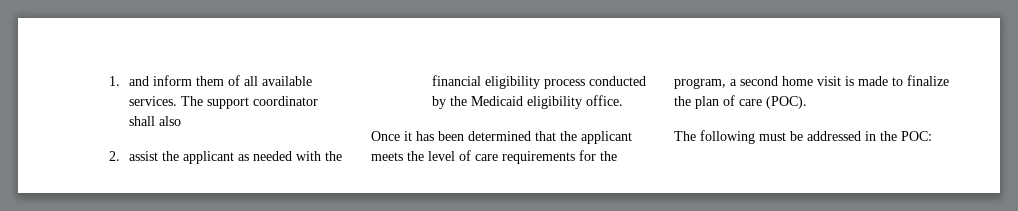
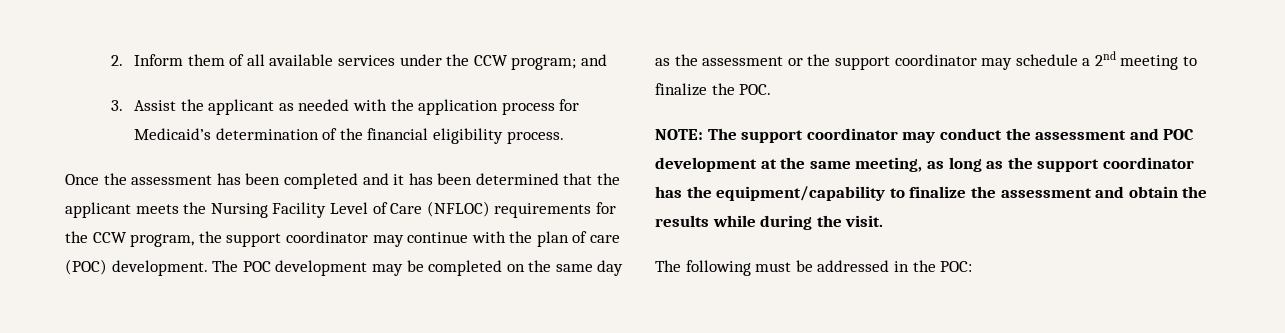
[108,75,193,86] 1. and inform -> [111,54,184,66] 2. Inform
[129,96,319,109] [129,116,182,126] [108,151,159,161] services. The support coordinator shall also // 2. assist -> [337,54,607,70] [111,100,177,111] services under the CCW program; and // 3. Assist
[432,75,647,89] [432,95,624,109] [371,131,400,141] financial eligibility process conducted by the Medicaid eligibility office. // Once -> [418,99,580,115] [134,128,564,144] [65,173,389,189] application process for Medicaid’s determination of the financial eligibility process. // Once the assessment has been completed and
[428,150,617,164] [674,75,949,89] [674,95,807,109] level of care requirements for the program, a second home visit is made to finalize the plan of care (POC). -> [210,201,616,218] [65,231,621,247] [65,259,624,276] [655,51,1198,70] [655,83,772,96] [655,128,1195,143] [655,157,1194,172] [655,186,1208,201] [655,215,884,230] Nursing Facility Level of Care (NFLOC) requirements for the CCW program, the support coordinator may continue with the plan of care (POC) development. The POC development may be completed on the same day as the assessment or the support coordinator may schedule a 2nd meeting to finalize the POC. // NOTE: The support coordinator may conduct the assessment and POC development at the same meeting, as long as the support coordinator has the equipment/capability to finalize the assessment and obtain the results while during the visit.

